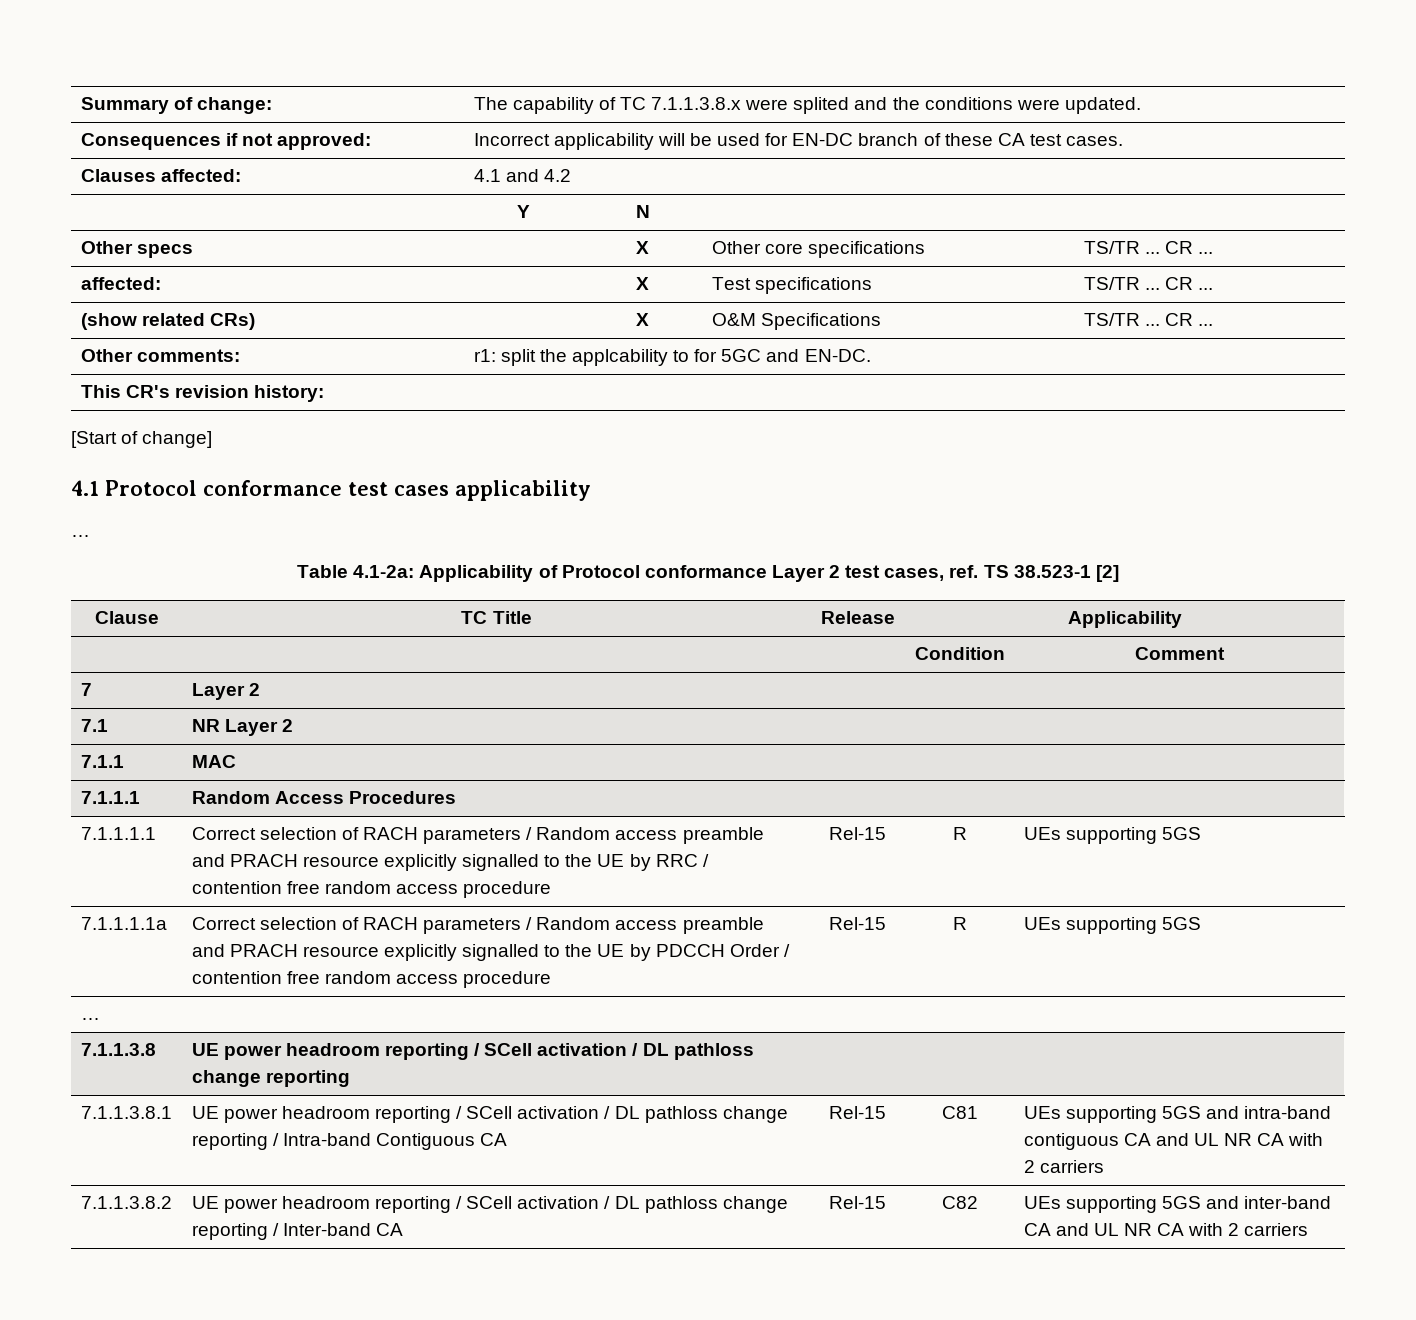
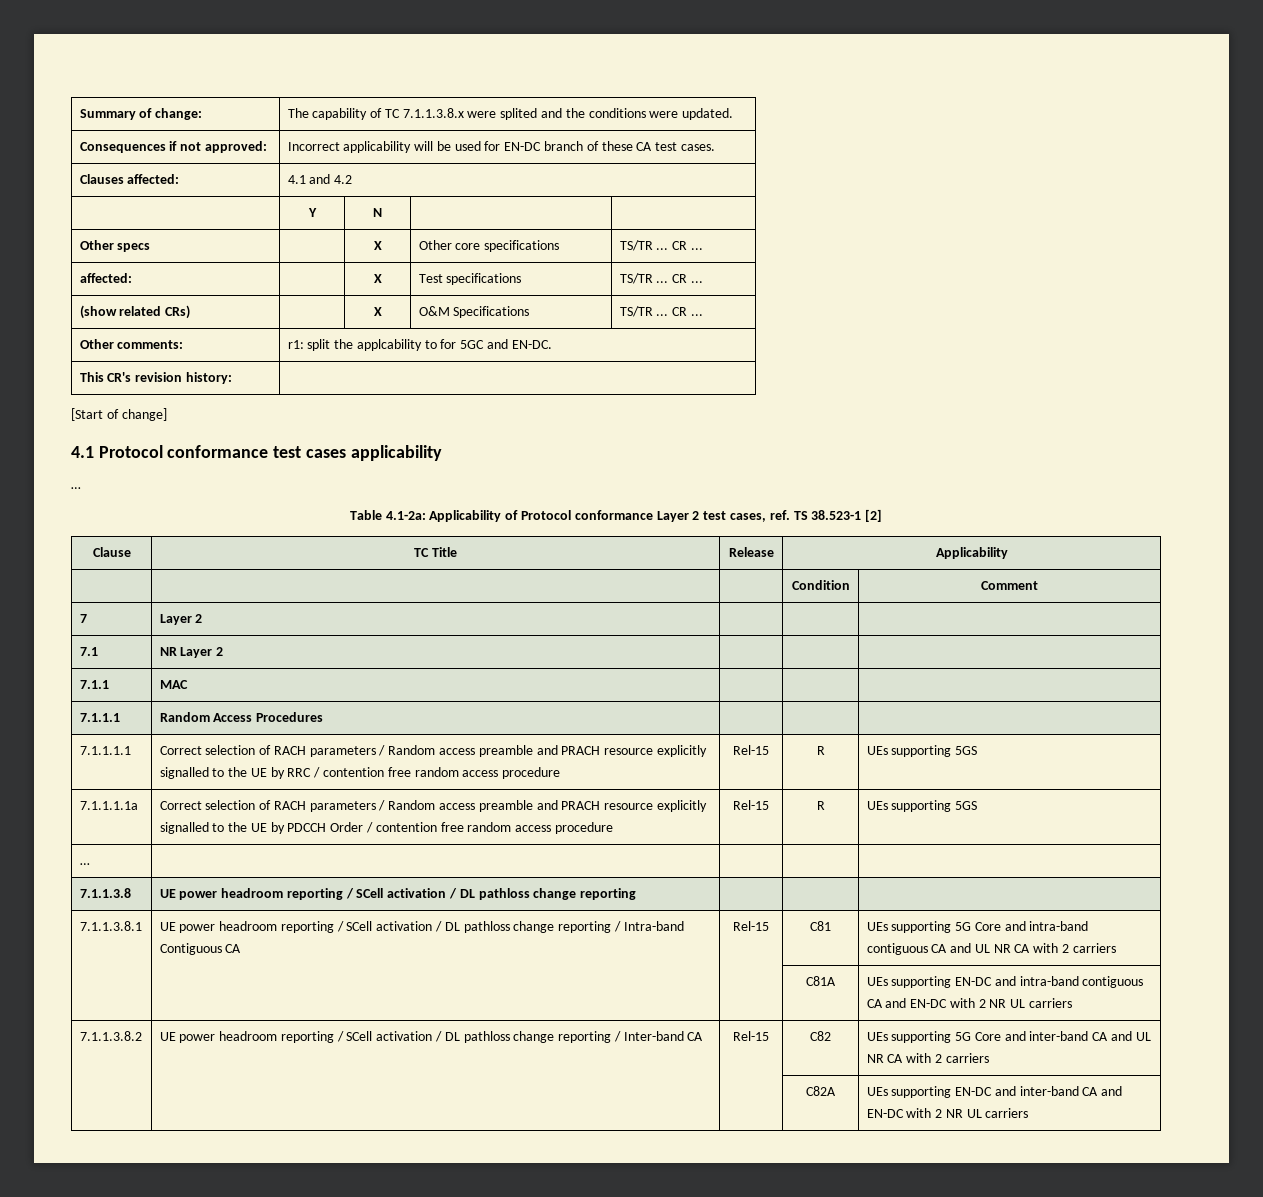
[1161,1106,1201,1119] 5GS -> [955,922,1001,931] 5G Core
(1104, 1166) none -> [806,976,836,986] [866,976,1144,988] [866,998,1072,1008] // | | | C81A | UEs supporting EN-DC and intra-band contiguous CA and EN-DC with 2 NR UL carriers
[1161,1196,1201,1209] 5GS -> [955,1032,1001,1041] 5G Core
(1309, 1229) none -> [806,1086,836,1096] [866,1086,1123,1098] [866,1108,1029,1118] // | | | C82A | UEs supporting EN-DC and inter-band CA and EN-DC with 2 NR UL carriers

